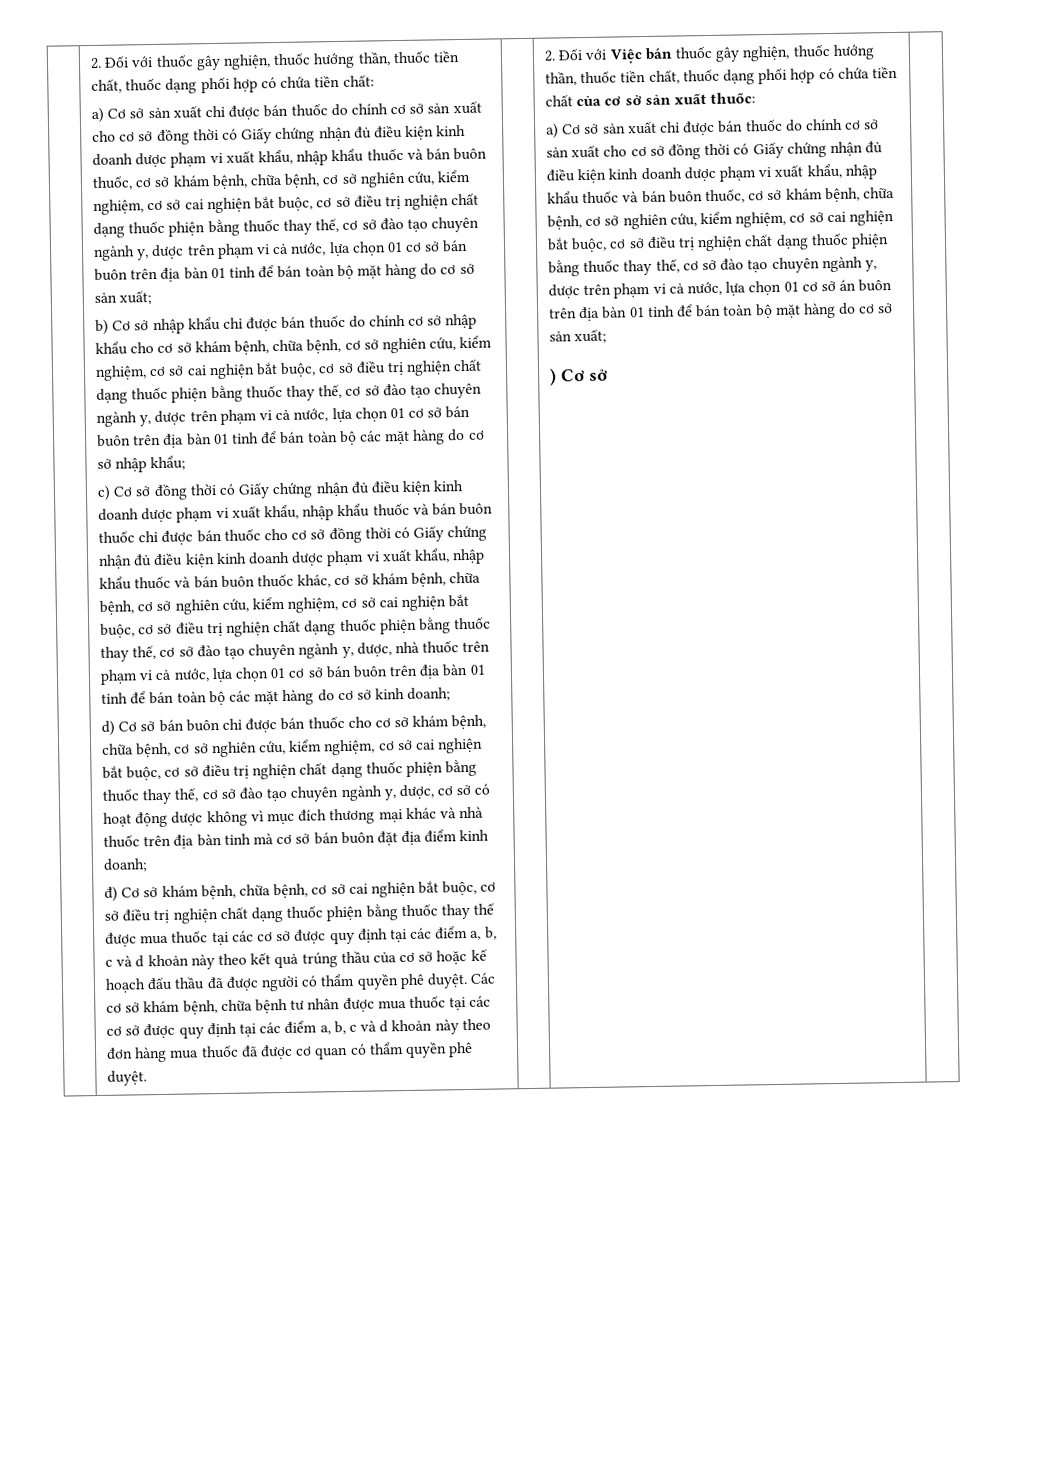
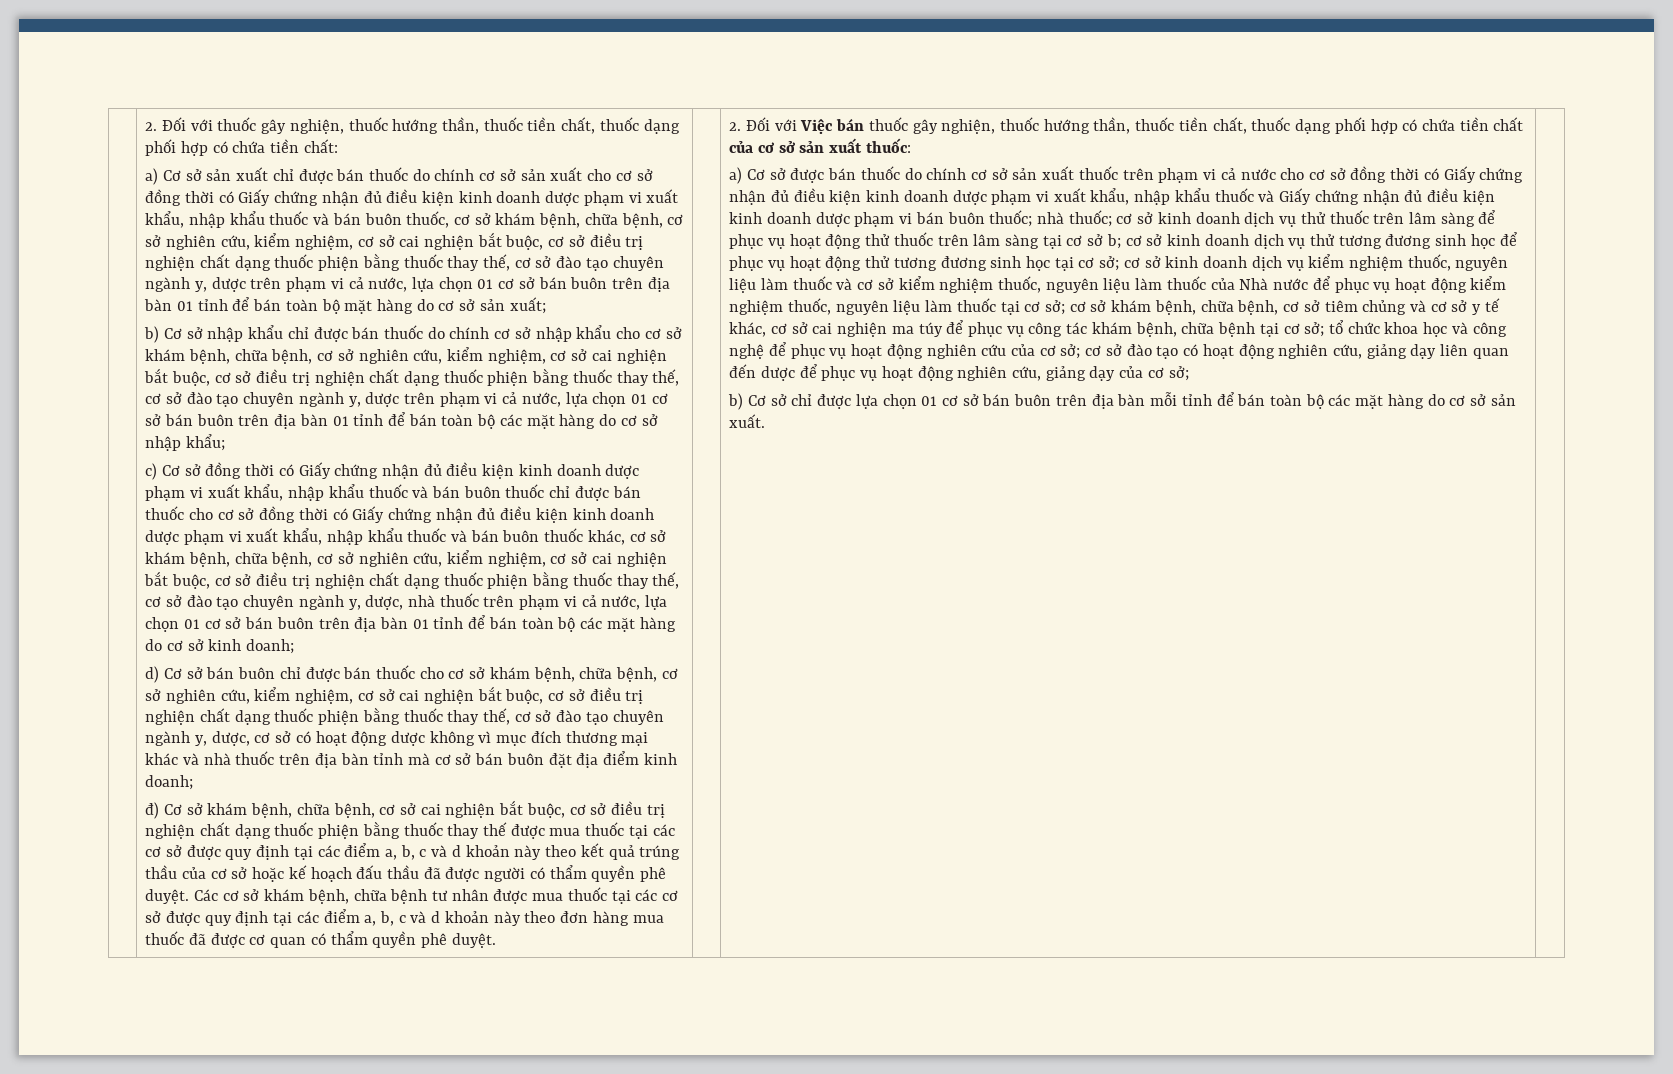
[602,118,880,136] [546,144,601,159] sản xuất chỉ được bán thuốc do chính cơ sở sản xuất -> [790,166,1276,183] được bán thuốc do chính cơ sở sản xuất thuốc trên phạm vi cả nước
[641,186,895,204] [547,209,894,230] [547,232,889,253] [548,256,877,277] [548,279,893,299] [549,302,894,322] [549,328,608,344] [550,368,609,386] bán buôn thuốc, cơ sở khám bệnh, chữa bệnh, cơ sở nghiên cứu, kiểm nghiệm, cơ sở cai nghiện bắt buộc, cơ sở điều trị nghiện chất dạng thuốc phiện bằng thuốc thay thế, cơ sở đào tạo chuyên ngành y, dược trên phạm vi cả nước, lựa chọn 01 cơ sở án buôn trên địa bàn 01 tỉnh để bán toàn bộ mặt hàng do cơ sở sản xuất; // ) Cơ sở -> [1279,188,1495,205] [729,210,1496,227] [729,232,1517,249] [729,254,1509,271] [729,276,1507,293] [729,298,1500,315] [729,320,1507,337] [729,342,1509,359] [729,364,1189,381] [728,392,1516,410] [729,414,766,428] Giấy chứng nhận đủ điều kiện kinh doanh dược phạm vi bán buôn thuốc; nhà thuốc; cơ sở kinh doanh dịch vụ thử thuốc trên lâm sàng để phục vụ hoạt động thử thuốc trên lâm sàng tại cơ sở b; cơ sở kinh doanh dịch vụ thử tương đương sinh học để phục vụ hoạt động thử tương đương sinh học tại cơ sở; cơ sở kinh doanh dịch vụ kiểm nghiệm thuốc, nguyên liệu làm thuốc và cơ sở kiểm nghiệm thuốc, nguyên liệu làm thuốc của Nhà nước để phục vụ hoạt động kiểm nghiệm thuốc, nguyên liệu làm thuốc tại cơ sở; cơ sở khám bệnh, chữa bệnh, cơ sở tiêm chủng và cơ sở y tế khác, cơ sở cai nghiện ma túy để phục vụ công tác khám bệnh, chữa bệnh tại cơ sở; tổ chức khoa học và công nghệ để phục vụ hoạt động nghiên cứu của cơ sở; cơ sở đào tạo có hoạt động nghiên cứu, giảng dạy liên quan đến dược để phục vụ hoạt động nghiên cứu, giảng dạy của cơ sở; // b) Cơ sở chỉ được lựa chọn 01 cơ sở bán buôn trên địa bàn mỗi tỉnh để bán toàn bộ các mặt hàng do cơ sở sản xuất.

